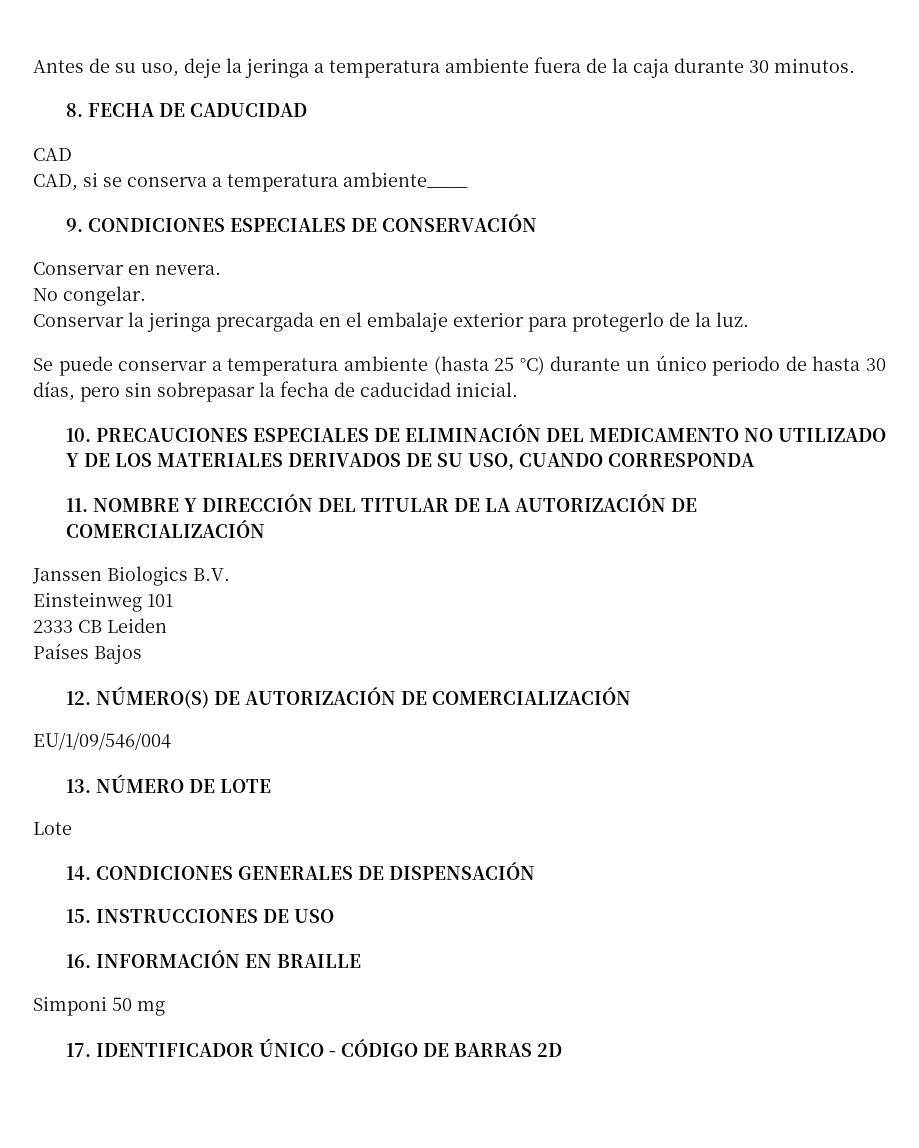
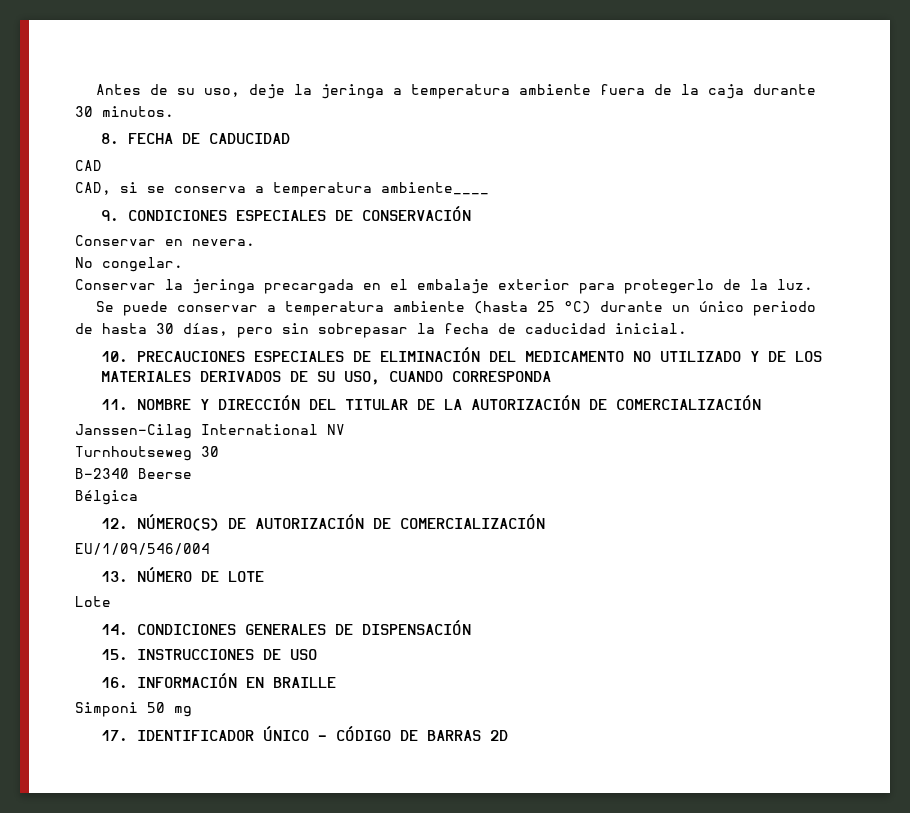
[32,566,230,586] [33,592,173,612] [33,618,167,633] [33,643,142,664] Janssen Biologics B.V. // Einsteinweg 101 // 2333 CB Leiden // Países Bajos -> [75,424,345,439] [75,446,219,461] [75,468,192,479] [75,490,138,505] Janssen-Cilag International NV // Turnhoutseweg 30 // B-2340 Beerse // Bélgica

